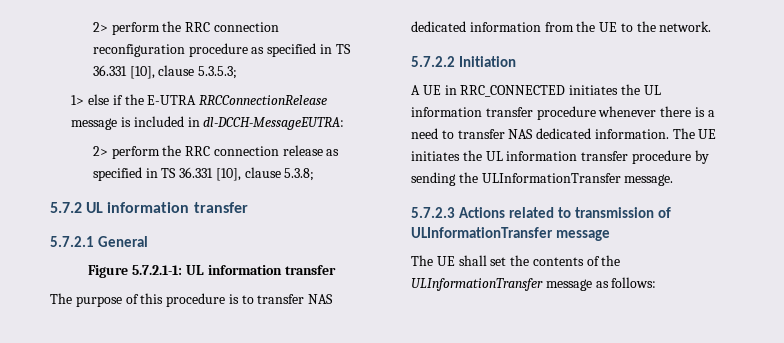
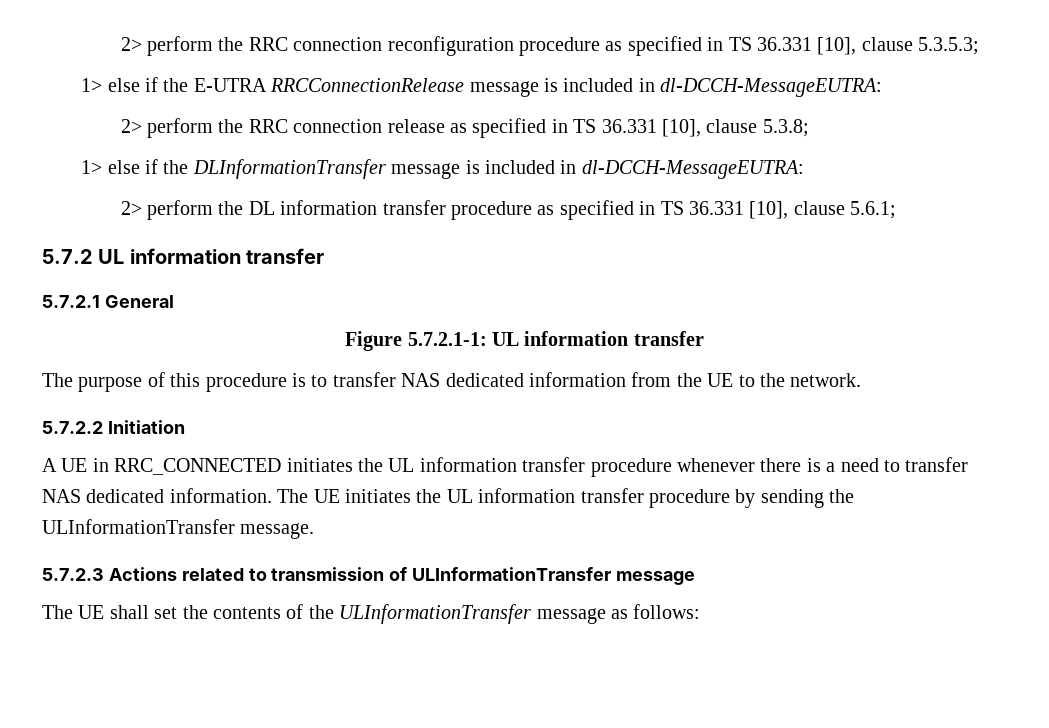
(315, 174) none -> [81,159,804,179] [120,200,897,220] // 1> else if the DLInformationTransfer message is included in dl-DCCH-MessageEUTRA: // 2> perform the DL information transfer procedure as specified in TS 36.331 [10], clause 5.6.1;

